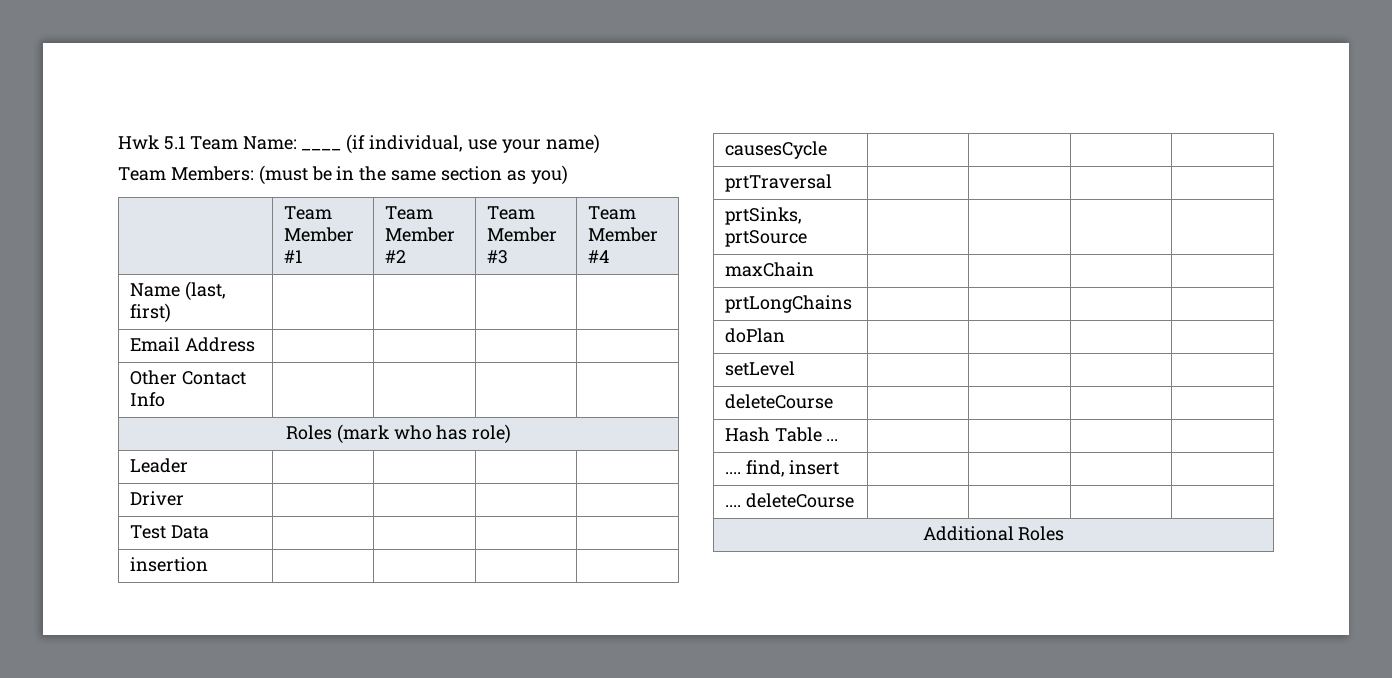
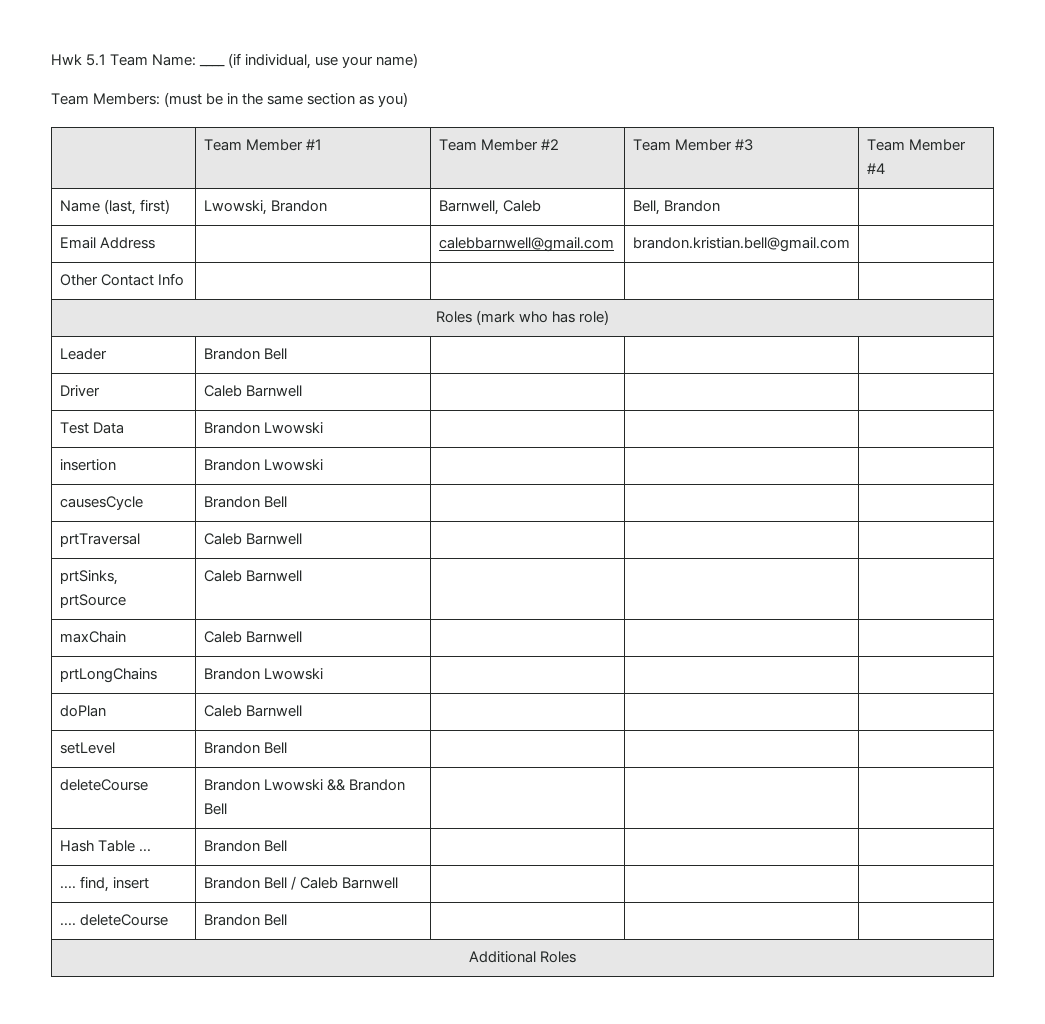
(171, 313) | | -> [203,200,327,215] [438,200,541,215] [632,200,720,215] Lwowski, Brandon | Barnwell, Caleb | Bell, Brandon
(255, 344) | -> [438,237,614,252] [632,237,850,252] calebbarnwell@gmail.com | brandon.kristian.bell@gmail.com
(188, 465) none -> [203,348,287,360] Brandon Bell
(184, 498) none -> [203,385,302,397] Caleb Barnwell
(209, 532) none -> [203,422,323,434] Brandon Lwowski
(208, 564) none -> [203,459,323,471] Brandon Lwowski
(827, 150) none -> [203,496,287,508] Brandon Bell
(832, 183) none -> [203,533,302,545] Caleb Barnwell
(807, 238) none -> [203,570,302,582] Caleb Barnwell
(814, 269) none -> [203,631,302,643] Caleb Barnwell
(852, 304) none -> [203,668,323,680] Brandon Lwowski
(785, 335) none -> [203,705,302,717] Caleb Barnwell
[724,394,833,409] | | | // deleteCourse | -> [203,742,287,754] [59,779,148,791] [203,779,405,791] [203,803,227,815] Brandon Bell | | | // deleteCourse | Brandon Lwowski && Brandon Bell
(839, 440) none -> [203,840,287,852] Brandon Bell
(840, 467) none -> [203,876,398,890] Brandon Bell / Caleb Barnwell
(854, 500) none -> [203,914,287,926] Brandon Bell

